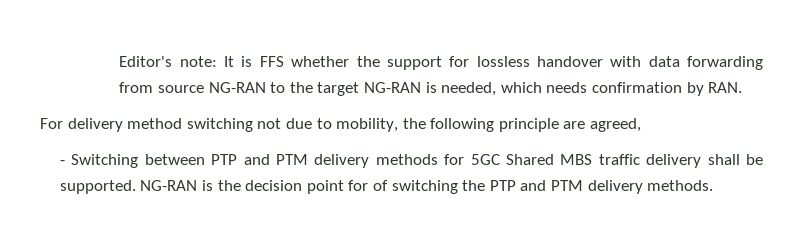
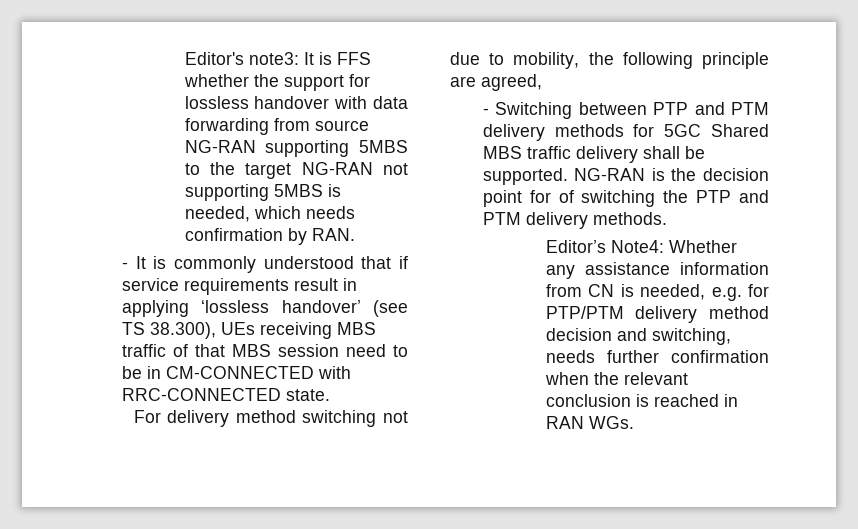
[119,56,217,67] Editor's note: -> [184,52,299,65] Editor's note3:
(266, 87) none -> [265,140,408,157] supporting 5MBS
(421, 87) none -> [383,163,408,175] [184,184,323,201] not supporting 5MBS
(743, 87) none -> [121,256,408,273] [121,278,357,295] [121,300,408,317] [121,322,376,339] [121,344,408,357] [121,366,351,379] [121,388,330,401] // - It is commonly understood that if service requirements result in applying ‘lossless handover’ (see TS 38.300), UEs receiving MBS traffic of that MBS session need to be in CM-CONNECTED with RRC-CONNECTED state.
(714, 185) none -> [545,240,737,253] [545,262,769,279] [545,284,769,301] [545,306,769,323] [545,328,731,345] [545,350,769,363] [544,372,688,385] [545,394,738,407] [545,416,634,429] // Editor’s Note4: Whether any assistance information from CN is needed, e.g. for PTP/PTM delivery method decision and switching, needs further confirmation when the relevant conclusion is reached in RAN WGs.

